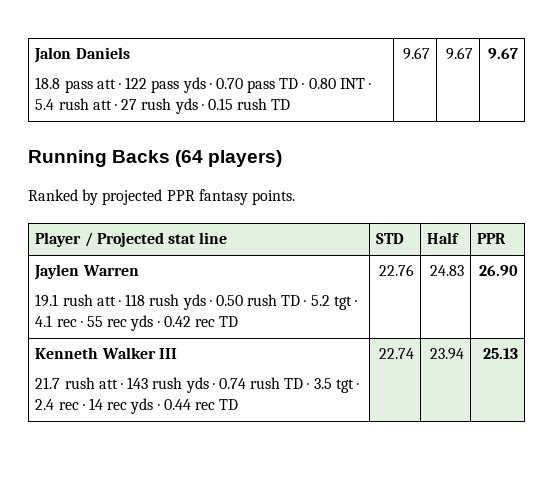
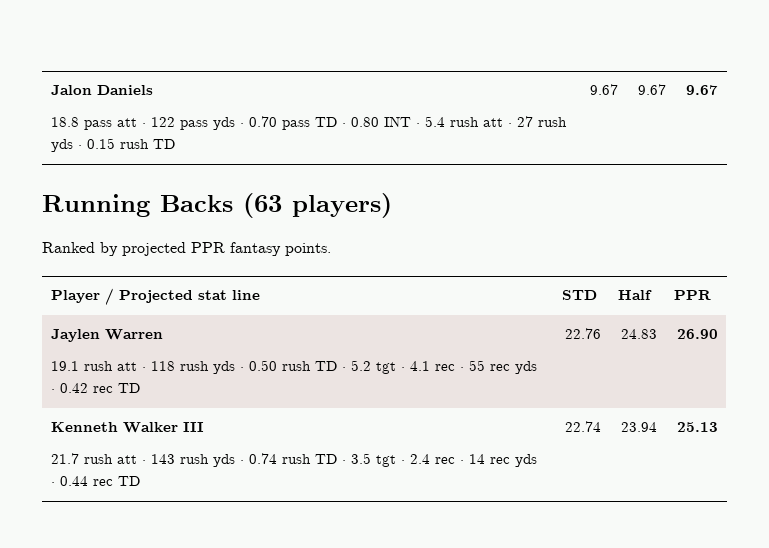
[175,150,204,167] (64 -> [243,193,282,218] (63

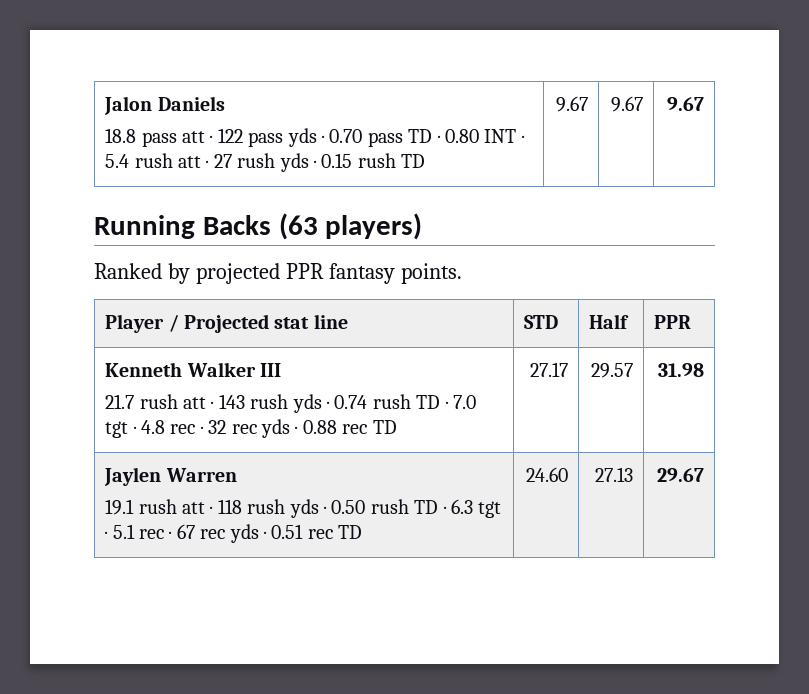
[51,329,164,342] [51,360,538,374] [51,383,141,393] [564,328,601,339] [620,329,657,339] [676,329,718,339] // Jaylen Warren // 19.1 rush att · 118 rush yds · 0.50 rush TD · 5.2 tgt · 4.1 rec · 55 rec yds · 0.42 rec TD | 22.76 | 24.83 | 26.90 -> (692, 322) none
[351,453,538,467] [51,476,141,486] [564,421,601,432] [620,422,657,432] [676,422,718,432] 3.5 tgt · 2.4 rec · 14 rec yds · 0.44 rec TD | 22.74 | 23.94 | 25.13 -> [452,395,476,409] [105,419,397,438] [529,362,568,377] [590,363,633,378] [657,363,704,377] [104,467,237,486] [105,499,502,518] [105,524,363,543] [525,467,568,482] [594,467,633,482] [656,468,704,482] 7.0 tgt · 4.8 rec · 32 rec yds · 0.88 rec TD | 27.17 | 29.57 | 31.98 // Jaylen Warren // 19.1 rush att · 118 rush yds · 0.50 rush TD · 6.3 tgt · 5.1 rec · 67 rec yds · 0.51 rec TD | 24.60 | 27.13 | 29.67

